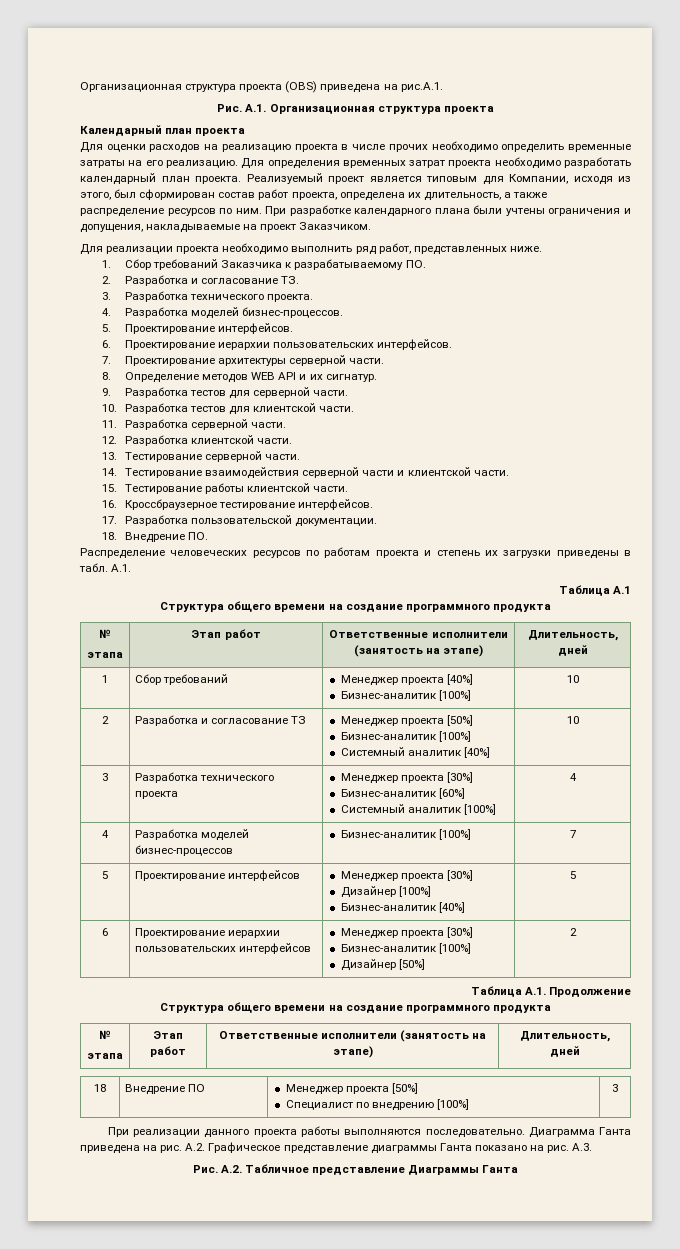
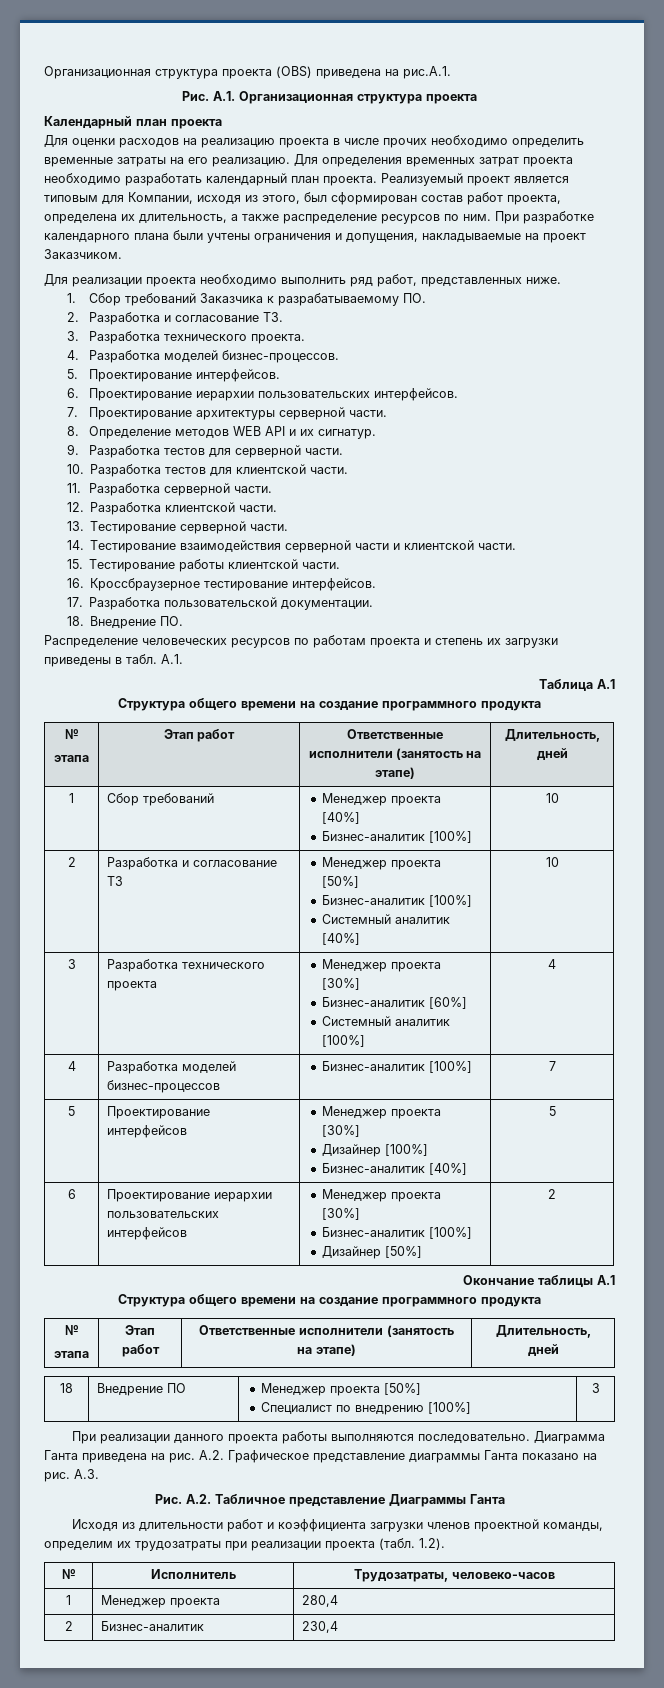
[470,986,631,997] Таблица А.1. Продолжение -> [463,1275,615,1287] Окончание таблицы А.1
(519, 1169) none -> [71,1519,603,1532] [44,1538,445,1551] [61,1569,76,1579] [150,1569,236,1579] [353,1569,555,1582] [66,1595,71,1605] [101,1595,221,1608] [302,1595,339,1607] [64,1621,73,1631] [101,1621,205,1631] [302,1621,339,1633] // Исходя из длительности работ и коэффициента загрузки членов проектной команды, определим их трудозатраты при реализации проекта (табл. 1.2). // № | Исполнитель | Трудозатраты, человеко-часов // 1 | Менеджер проекта | 280,4 // 2 | Бизнес-аналитик | 230,4

